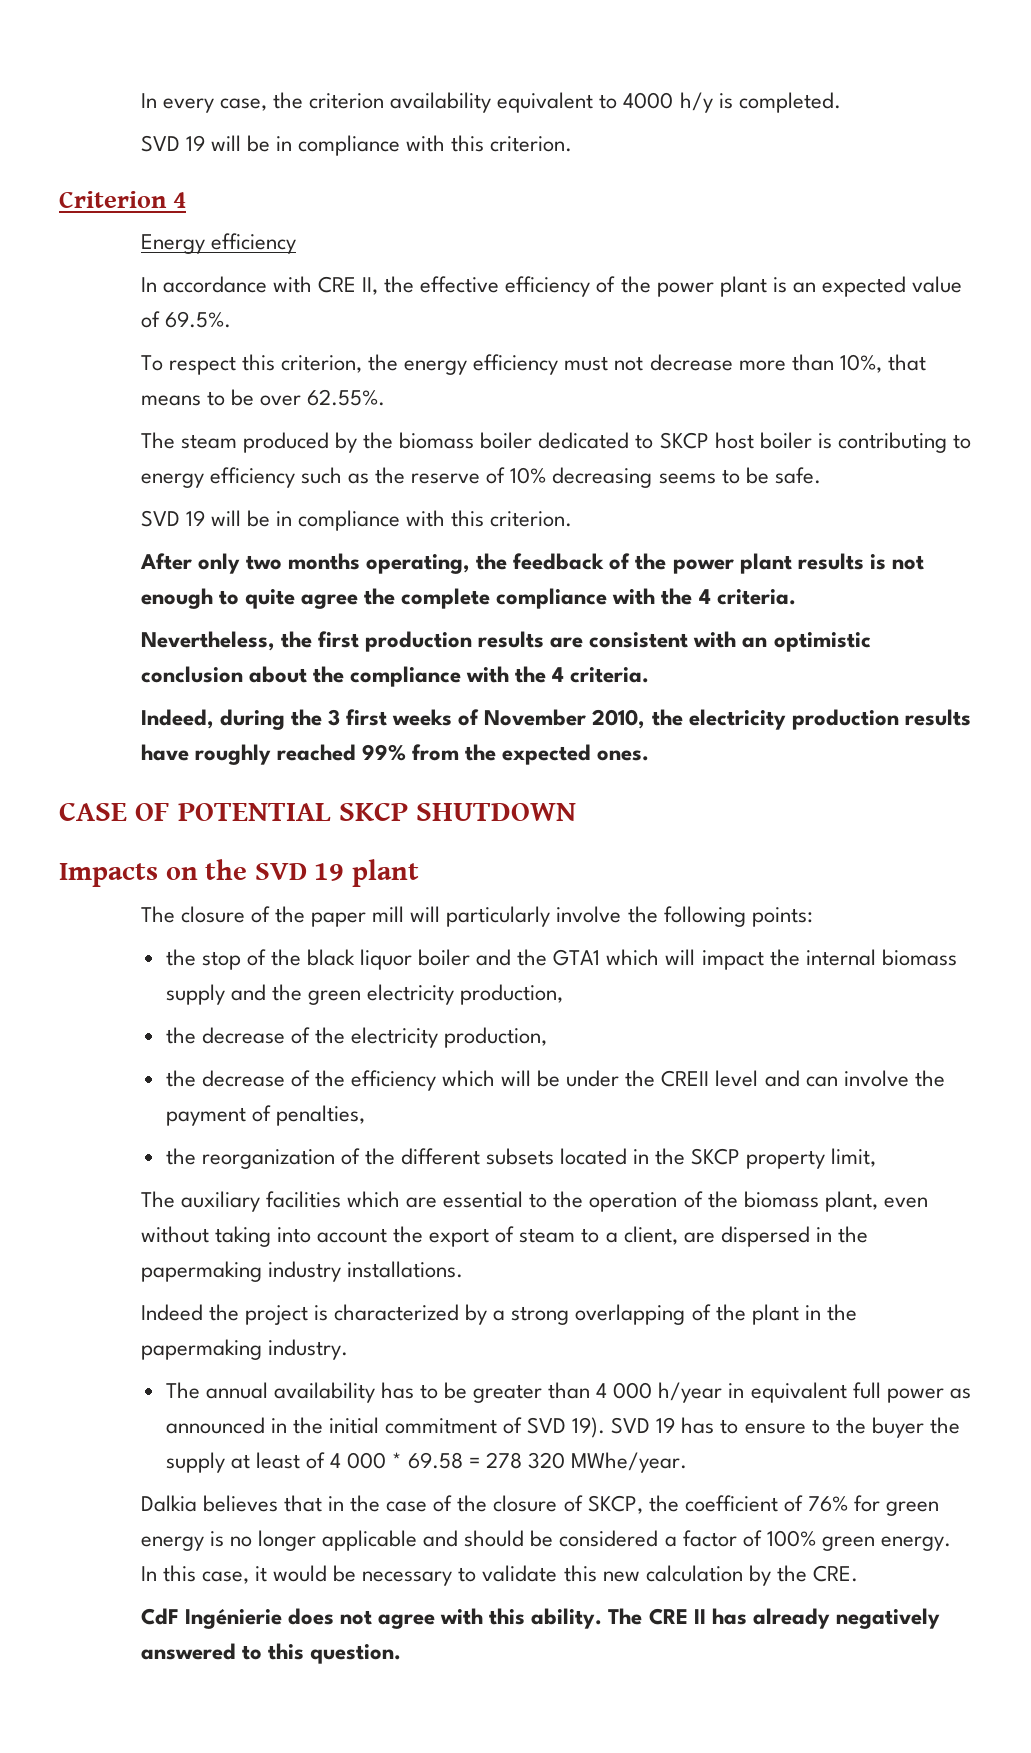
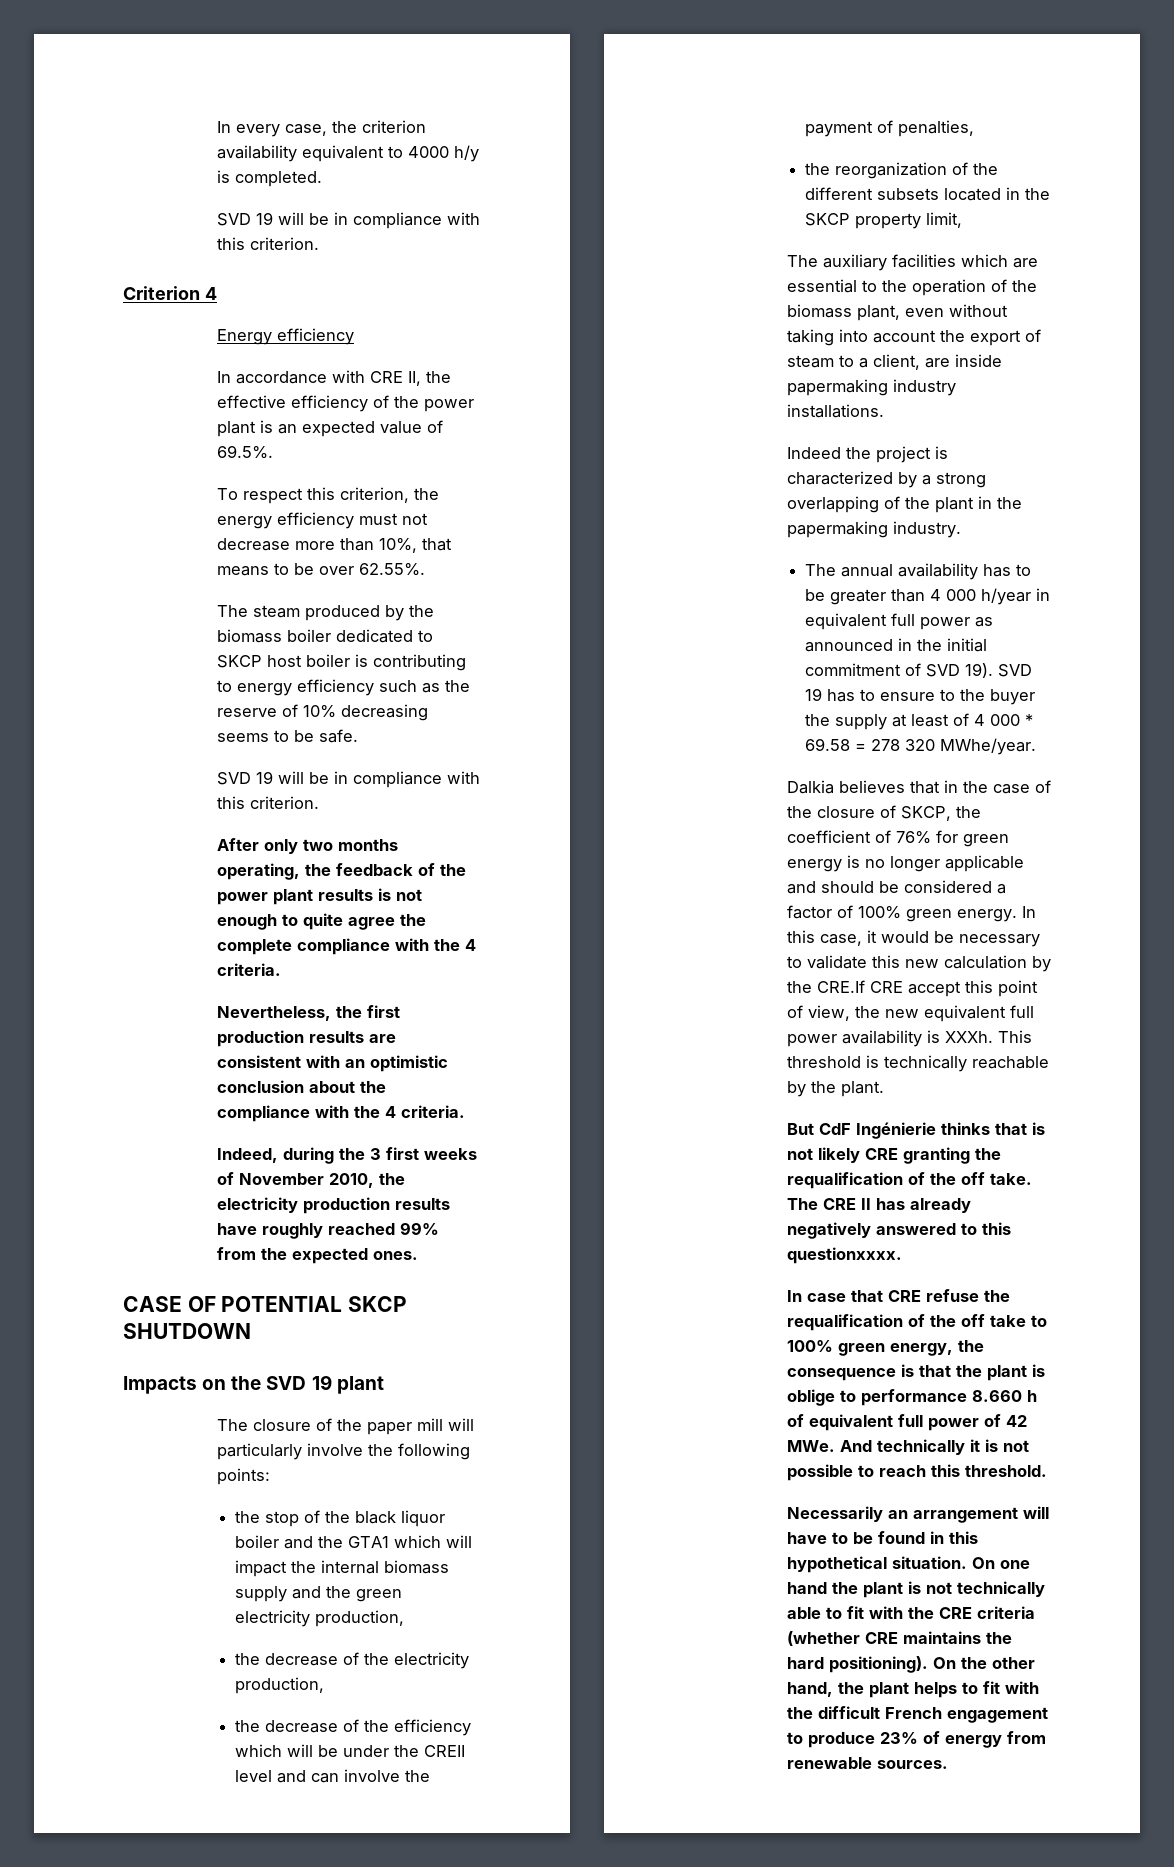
[720,1226,868,1247] dispersed in the -> [954,354,1002,367] inside
[812,1565,858,1582] [140,1608,603,1629] CRE. // CdF Ingénierie does not agree with this ability. -> [816,980,1038,997] [786,1005,1034,1022] [786,1030,1032,1047] [786,1055,1049,1072] [786,1081,884,1097] [786,1122,1045,1139] [786,1147,1001,1164] [786,1172,1032,1189] CRE.If CRE accept this point of view, the new equivalent full power availability is XXXh. This threshold is technically reachable by the plant. // But CdF Ingénierie thinks that is not likely CRE granting the requalification of the off take.
[310,1644,402,1664] question. -> [786,1247,902,1264] [786,1289,1010,1302] [786,1314,1047,1331] [786,1340,984,1356] [786,1364,1045,1381] [786,1389,1037,1406] [786,1414,1027,1431] [786,1439,1029,1455] [786,1464,1047,1481] [786,1506,1049,1523] [786,1531,978,1544] [786,1556,1030,1573] [786,1581,1045,1598] [786,1606,1035,1619] [786,1631,1012,1646] [786,1656,1035,1673] [786,1681,1039,1698] [786,1706,1048,1723] [786,1731,1046,1748] [786,1757,948,1769] questionxxxx. // In case that CRE refuse the requalification of the off take to 100% green energy, the consequence is that the plant is oblige to performance 8.660 h of equivalent full power of 42 MWe. And technically it is not possible to reach this threshold. // Necessarily an arrangement will have to be found in this hypothetical situation. On one hand the plant is not technically able to fit with the CRE criteria (whether CRE maintains the hard positioning). On the other hand, the plant helps to fit with the difficult French engagement to produce 23% of energy from renewable sources.

